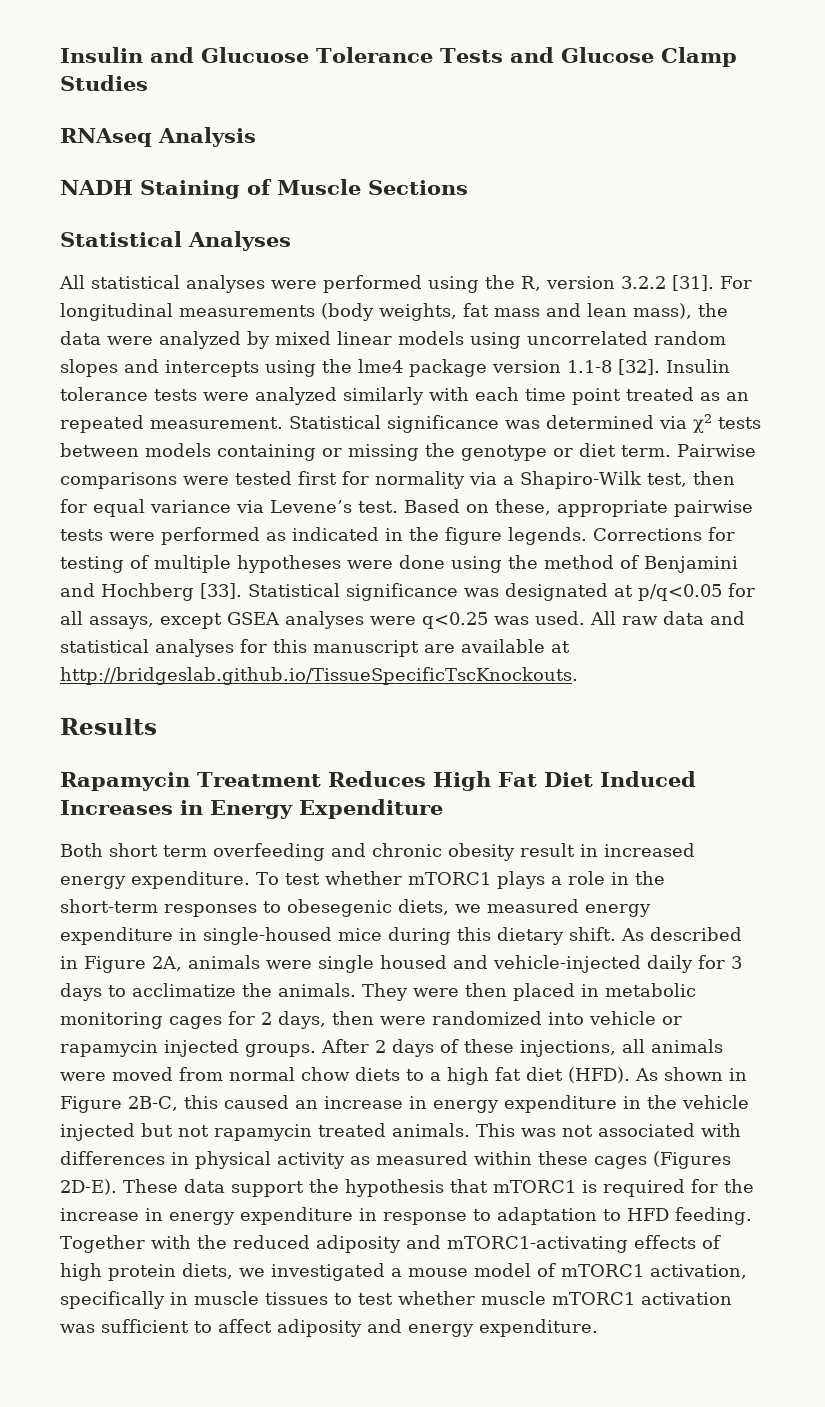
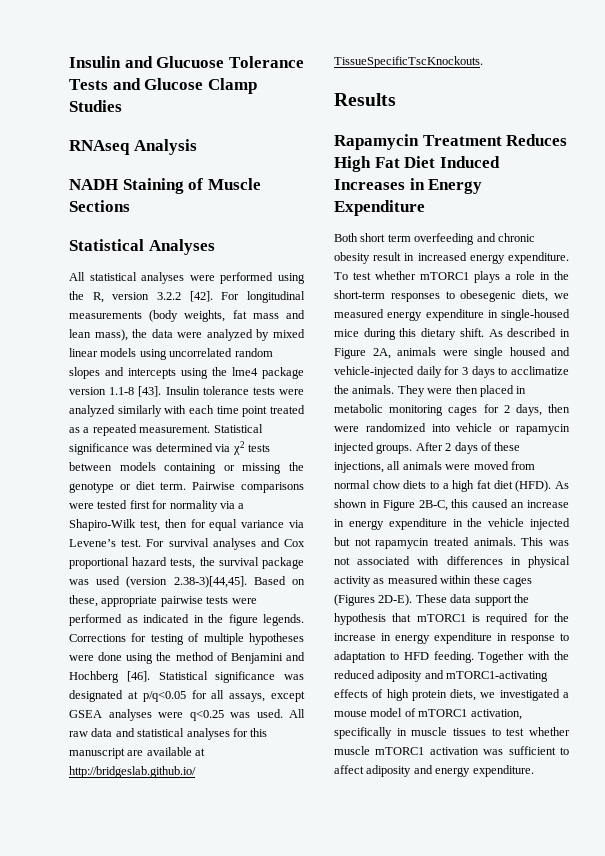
[672,275,714,291] [31]. -> [189,291,213,302] [42].
[618,359,660,375] [32]. -> [138,386,162,397] [43].
[726,392,749,401] an -> [83,427,90,433] a
(398, 507) none -> [146,538,305,550] [69,557,304,569] [69,576,247,588] For survival analyses and Cox proportional hazard tests, the survival package was used (version 2.38-3)[44,45].
[200,583,242,599] [33]. -> [126,671,150,682] [46].

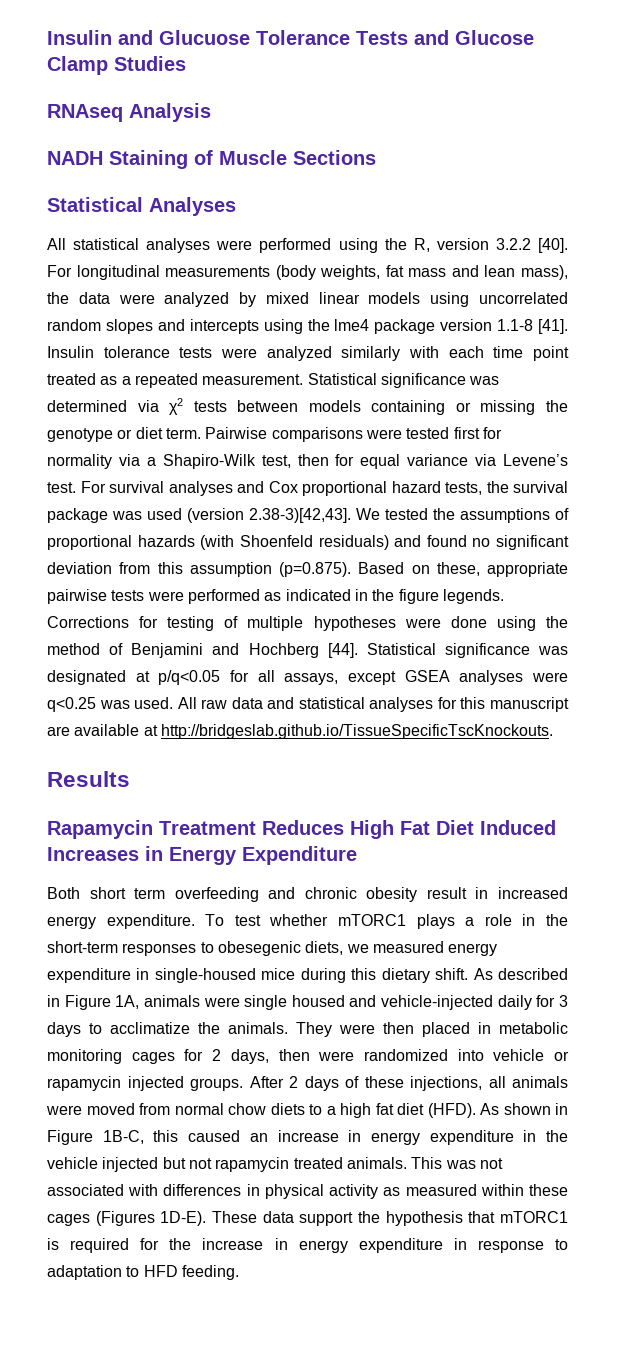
[189,291,213,302] [42]. -> [538,238,569,253] [40].
[138,386,162,397] [43]. -> [537,319,568,334] [41].
[173,576,247,588] 2.38-3)[44,45]. -> [249,508,569,523] [47,535,569,550] [47,562,351,577] 2.38-3)[42,43]. We tested the assumptions of proportional hazards (with Shoenfeld residuals) and found no significant deviation from this assumption (p=0.875).
[126,671,150,682] [46]. -> [327,643,358,658] [44].
[372,348,391,359] 2A, -> [115,995,140,1009] 1A,
[418,500,448,511] 2B-C, -> [102,1130,144,1144] 1B-C,
[378,594,413,606] 2D-E). -> [160,1211,207,1226] 1D-E).
[478,651,569,663] [334,670,549,682] [334,689,569,701] [334,708,522,720] [334,727,570,739] [334,746,569,755] [334,765,534,777] Together with the reduced adiposity and mTORC1-activating effects of high protein diets, we investigated a mouse model of mTORC1 activation, specifically in muscle tissues to test whether muscle mTORC1 activation was sufficient to affect adiposity and energy expenditure. -> (239, 1272) none

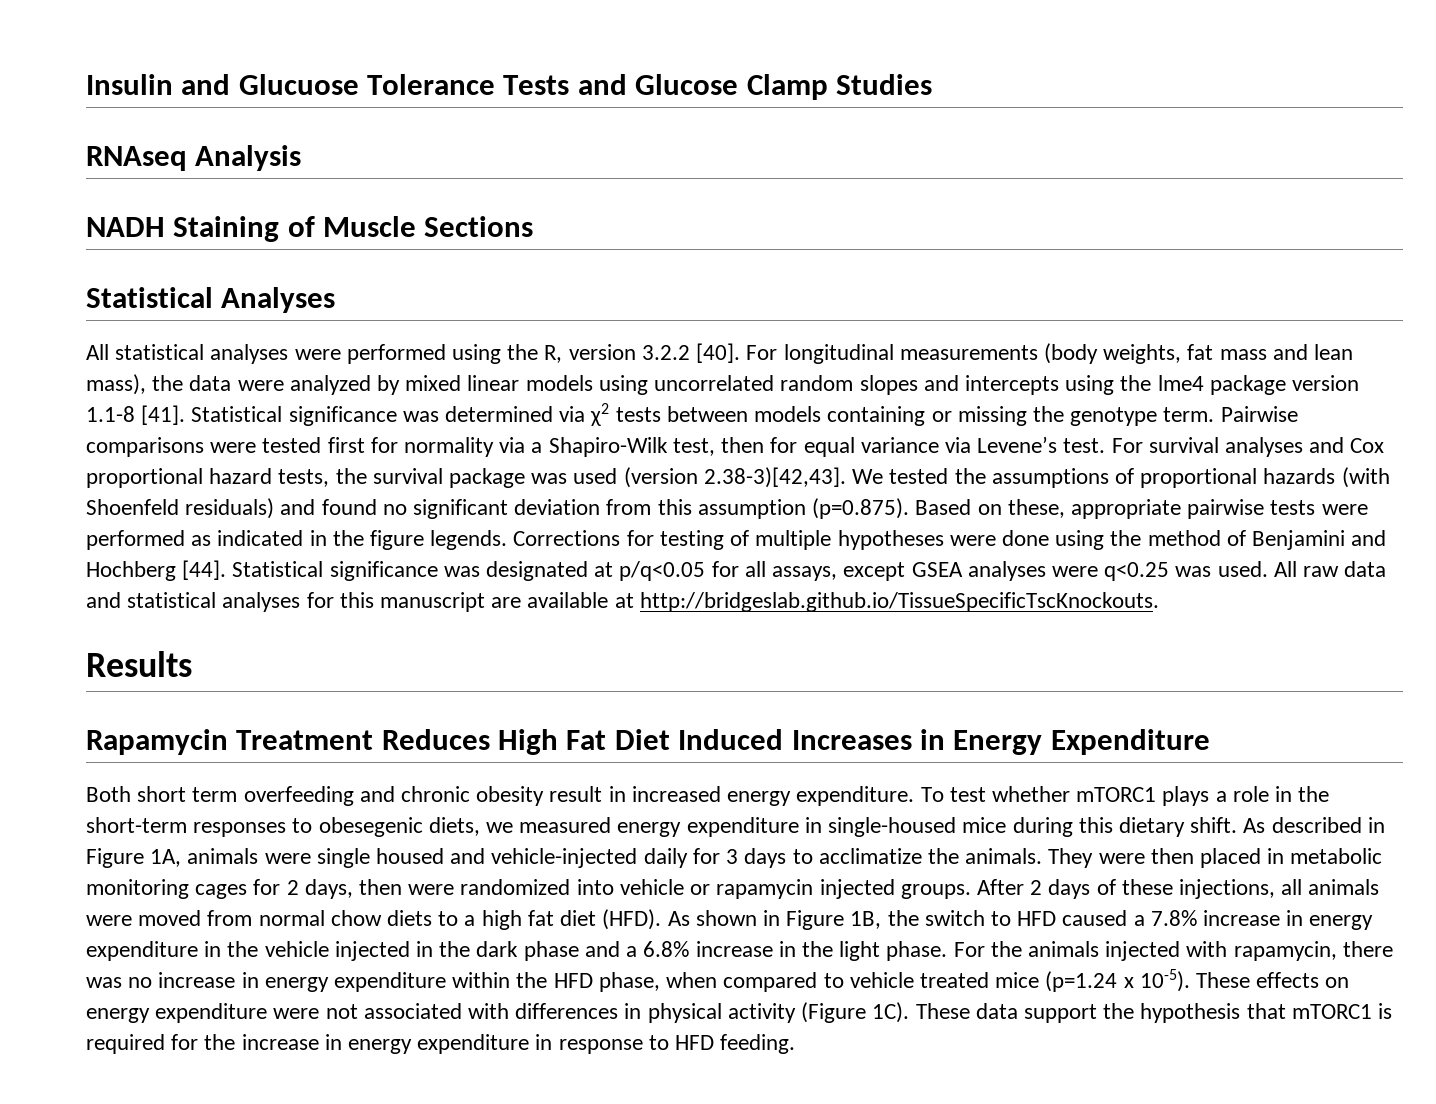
[47,346,569,361] [47,373,304,388] Insulin tolerance tests were analyzed similarly with each time point treated as a repeated measurement. -> (186, 415) none
[117,427,163,439] or diet -> (1158, 416) none
[102,1130,268,1144] 1B-C, this caused an -> [850,910,1197,929] 1B, the switch to HFD caused a 7.8%
[162,1157,476,1172] but not rapamycin treated animals. This was -> [416,941,1393,961] [86,969,1350,992] [86,1003,320,1023] in the dark phase and a 6.8% increase in the light phase. For the animals injected with rapamycin, there was no increase in energy expenditure within the HFD phase, when compared to vehicle treated mice (p=1.24 x 10-5). These effects on energy expenditure were
[383,1184,568,1196] [47,1211,207,1226] as measured within these cages (Figures 1D-E). -> [801,1002,910,1023] (Figure 1C).
[47,1265,140,1280] adaptation to -> (669, 1042) none

